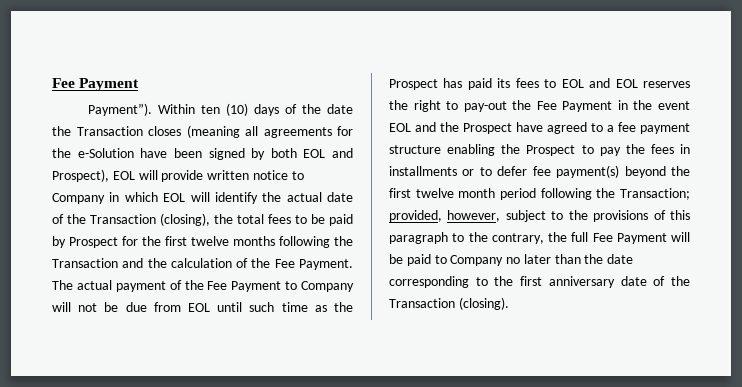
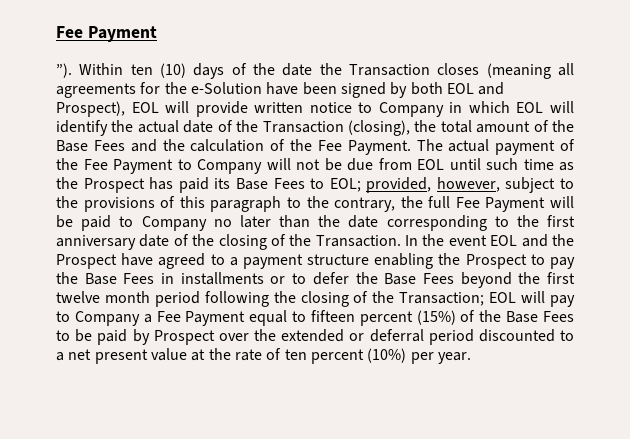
[88,103,153,116] Payment”). -> [56,63,72,78] ”).
[268,214,353,226] [52,236,353,248] [52,258,118,268] fees to be paid by Prospect for the first twelve months following the Transaction -> [476,120,574,133] [56,140,125,152] amount of the Base Fees
[515,78,690,88] [389,100,690,112] [389,122,690,134] [389,144,690,156] [389,165,690,178] [389,188,690,200] fees to EOL and EOL reserves the right to pay-out the Fee Payment in the event EOL and the Prospect have agreed to a fee payment structure enabling the Prospect to pay the fees in installments or to defer fee payment(s) beyond the first twelve month period following the Transaction; -> [235,178,361,192] Base Fees to EOL;
[389,297,509,310] Transaction (closing). -> [218,234,575,250] [56,253,575,269] [56,272,575,288] [56,291,576,307] [56,310,575,326] [56,329,574,345] [56,348,471,364] closing of the Transaction. In the event EOL and the Prospect have agreed to a payment structure enabling the Prospect to pay the Base Fees in installments or to defer the Base Fees beyond the first twelve month period following the closing of the Transaction; EOL will pay to Company a Fee Payment equal to fifteen percent (15%) of the Base Fees to be paid by Prospect over the extended or deferral period discounted to a net present value at the rate of ten percent (10%) per year.

